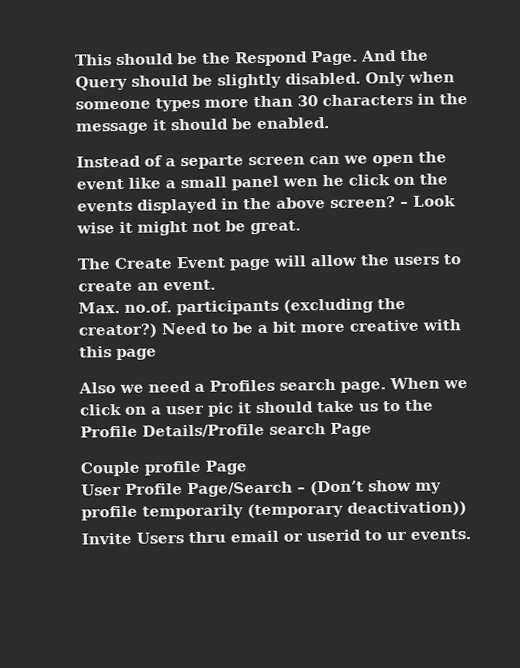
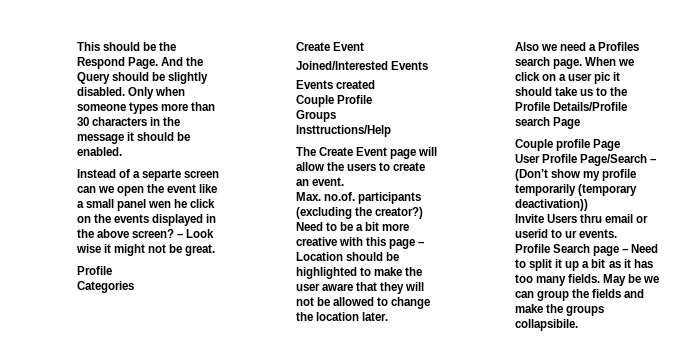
(302, 227) none -> [76,266,112,275] [76,281,134,293] [295,42,365,51] [295,61,429,70] [295,80,376,89] [295,95,373,107] [295,110,336,122] [295,125,391,137] // Profile // Categories // Create Event // Joined/Interested Events // Events created // Couple Profile // Groups // Insttructions/Help
(158, 354) none -> [418,241,426,246] [295,252,400,261] [295,267,423,279] [295,282,425,294] [295,297,431,309] [295,312,389,321] – Location should be highlighted to make the user aware that they will not be allowed to change the location later.
(472, 534) none -> [514,244,659,256] [514,259,653,271] [514,274,660,286] [514,289,645,301] [514,304,605,316] [514,319,578,331] // Profile Search page – Need to split it up a bit as it has too many fields. May be we can group the fields and make the groups collapsibile.

